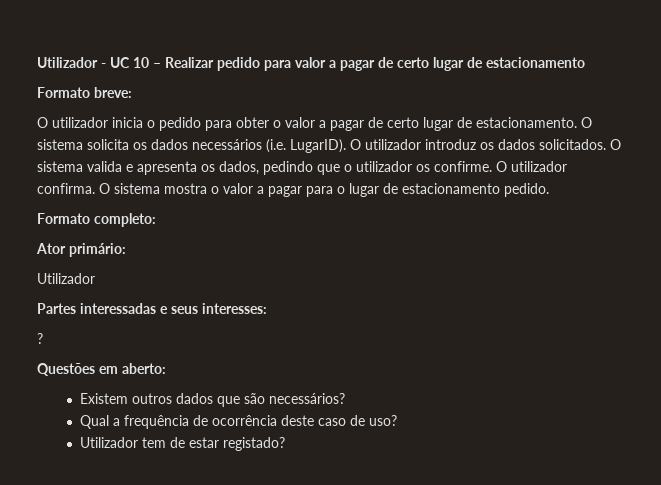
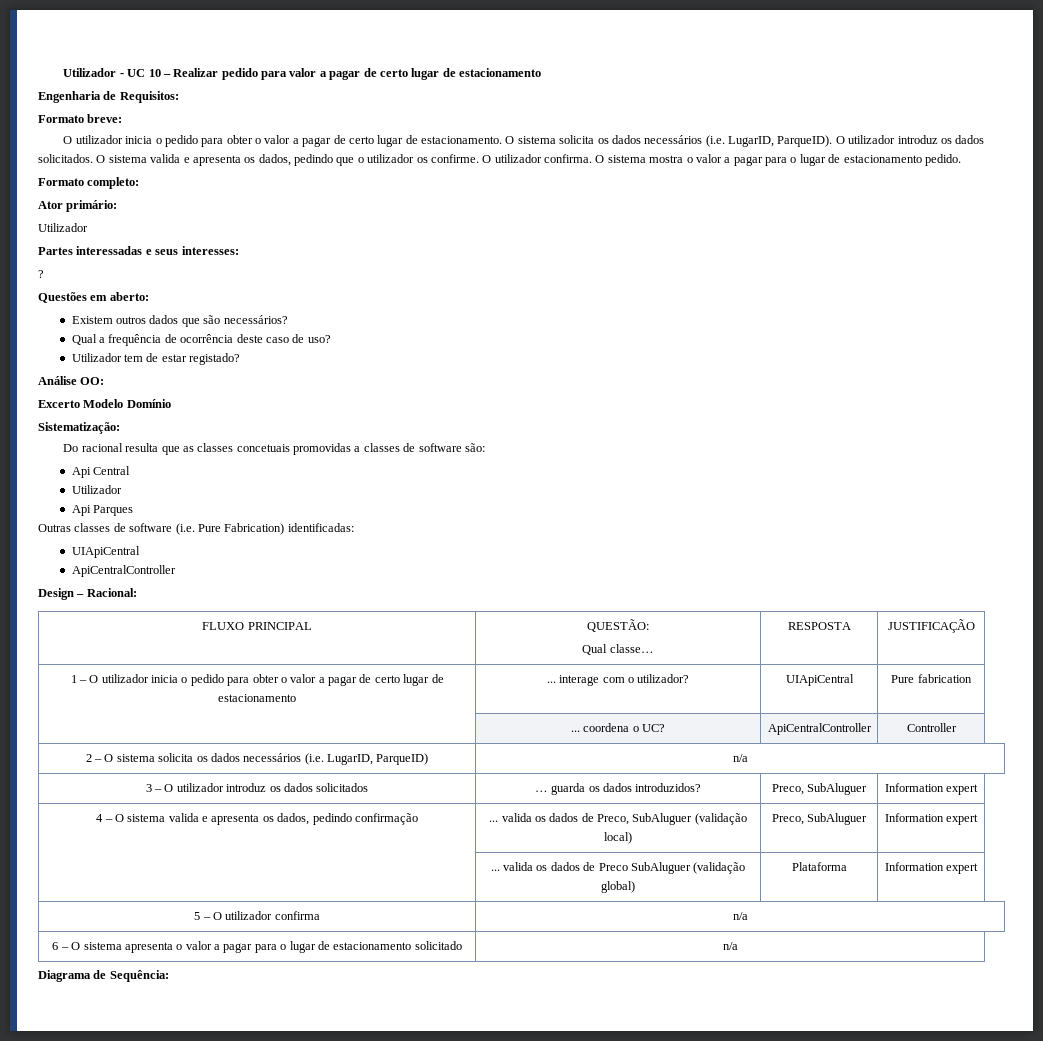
(585, 62) none -> [38,91,179,103] // Engenharia de Requisitos:
[290,139,346,153] LugarID). -> [728,135,833,147] LugarID, ParqueID).
(285, 444) none -> [38,376,105,385] [38,399,171,408] [38,422,120,434] [63,443,485,455] [71,466,131,478] [71,485,122,494] [71,505,134,516] [38,523,354,535] [71,546,140,558] [71,565,176,577] [38,588,137,600] [202,622,312,630] [587,619,649,632] [582,644,654,655] [787,622,851,630] [887,619,975,633] [70,674,444,686] [218,694,296,702] [546,674,690,686] [785,674,854,686] [891,674,972,683] [570,723,666,732] [767,723,872,735] [906,723,957,732] [85,753,429,765] [732,754,748,762] [145,783,369,792] [534,783,702,795] [771,783,868,795] [884,783,979,795] [96,813,418,825] [489,813,747,825] [604,832,632,844] [771,813,868,825] [884,813,979,825] [490,862,746,874] [601,881,635,893] [791,862,847,871] [884,862,979,874] [194,911,320,920] [732,912,748,920] [52,941,462,953] [722,942,738,950] [38,970,169,982] // Análise OO: // Excerto Modelo Domínio // Sistematização: // Do racional resulta que as classes concetuais promovidas a classes de software são: // Api Central // Utilizador // Api Parques // Outras classes de software (i.e. Pure Fabrication) identificadas: // UIApiCentral // ApiCentralController // Design – Racional: // FLUXO PRINCIPAL | QUESTÃO: // Qual classe… | RESPOSTA | JUSTIFICAÇÃO // 1 – O utilizador inicia o pedido para obter o valor a pagar de certo lugar de estacionamento | ... interage com o utilizador? | UIApiCentral | Pure fabrication // | ... coordena o UC? | ApiCentralController | Controller // 2 – O sistema solicita os dados necessários (i.e. LugarID, ParqueID) | n/a // 3 – O utilizador introduz os dados solicitados | … guarda os dados introduzidos? | Preco, SubAluguer | Information expert // 4 – O sistema valida e apresenta os dados, pedindo confirmação | ... valida os dados de Preco, SubAluguer (validação local) | Preco, SubAluguer | Information expert // | ... valida os dados de Preco SubAluguer (validação global) | Plataforma | Information expert // 5 – O utilizador confirma | n/a // 6 – O sistema apresenta o valor a pagar para o lugar de estacionamento solicitado | n/a // Diagrama de Sequência:

